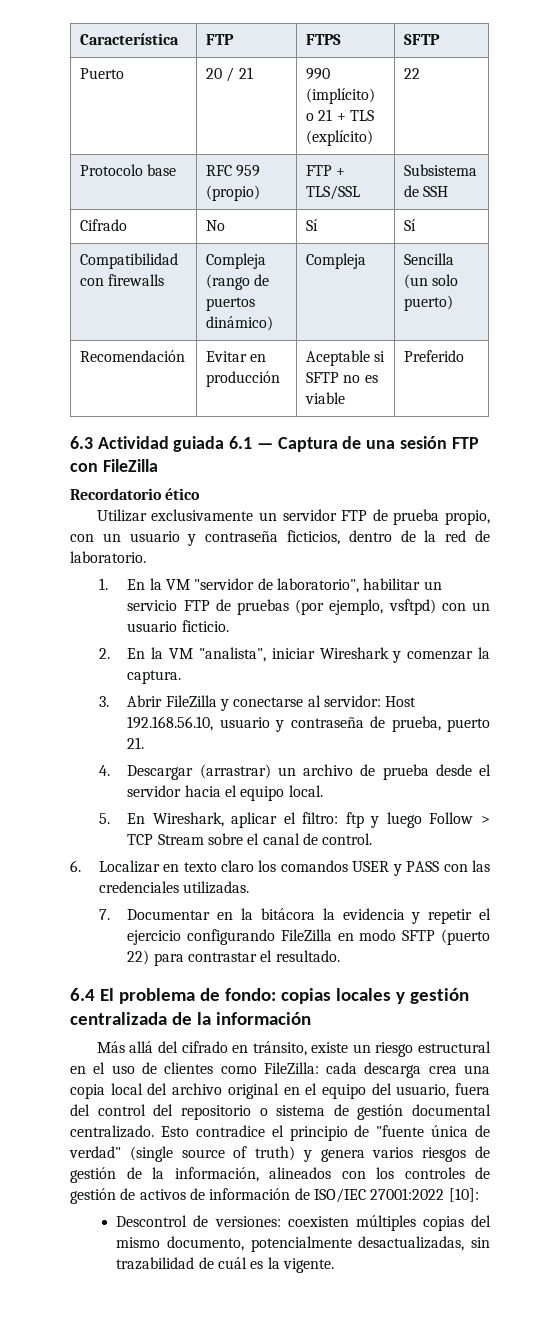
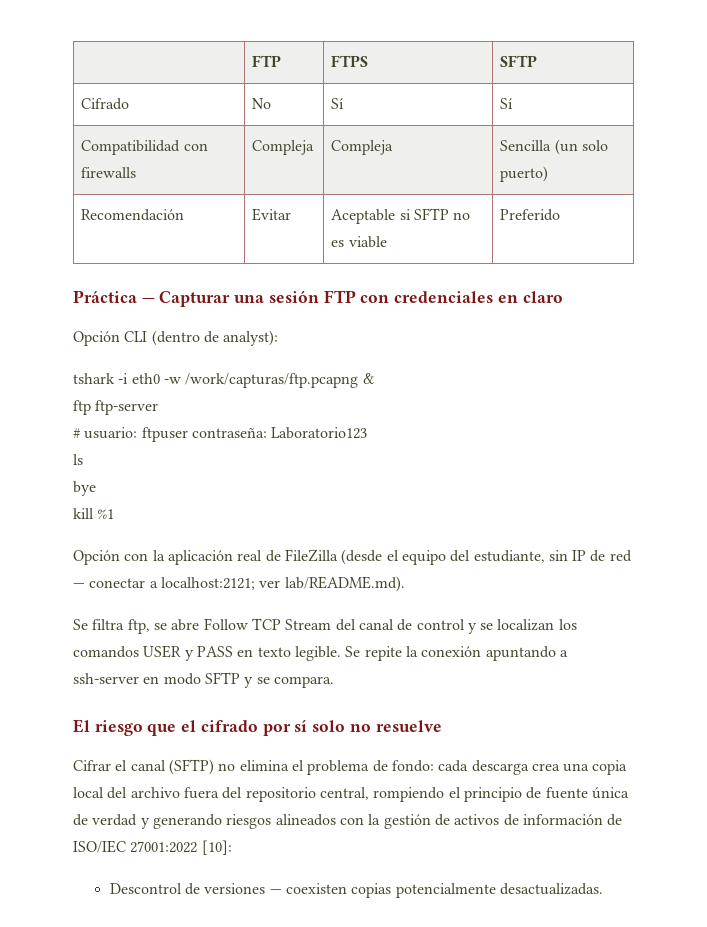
[80,33,180,45] Característica -> (252, 61) none
[80,68,125,79] [206,67,253,82] [306,68,331,80] [306,88,376,104] [306,109,375,121] [306,130,374,146] [404,68,421,79] [80,164,177,176] [206,165,261,177] [206,185,261,201] [306,165,346,176] [306,185,361,200] [404,164,478,176] [404,185,449,197] // Puerto | 20 / 21 | 990 (implícito) o 21 + TLS (explícito) | 22 // Protocolo base | RFC 959 (propio) | FTP + TLS/SSL | Subsistema de SSH -> (538, 61) none
[206,274,270,290] [206,297,256,311] [206,316,274,331] (rango de puertos dinámico) -> (315, 147) none
[250,354,267,362] [206,371,281,387] en producción -> (292, 214) none
[70,436,479,452] [70,459,158,472] [70,488,201,500] [96,509,490,525] [70,530,491,546] [70,551,146,563] [98,578,442,593] [127,599,490,615] [127,620,229,632] [98,647,490,663] [127,670,182,684] [98,695,417,711] [127,716,491,732] [127,737,145,749] [98,764,491,780] [127,785,323,801] [98,812,491,828] [127,833,373,845] [70,860,254,873] 6.3 Actividad guiada 6.1 — Captura de una sesión FTP con FileZilla // Recordatorio ético // Utilizar exclusivamente un servidor FTP de prueba propio, con un usuario y contraseña ficticios, dentro de la red de laboratorio. // 1. En la VM "servidor de laboratorio", habilitar un servicio FTP de pruebas (por ejemplo, vsftpd) con un usuario ficticio. // 2. En la VM "analista", iniciar Wireshark y comenzar la captura. // 3. Abrir FileZilla y conectarse al servidor: Host 192.168.56.10, usuario y contraseña de prueba, puerto 21. // 4. Descargar (arrastrar) un archivo de prueba desde el servidor hacia el equipo local. // 5. En Wireshark, aplicar el filtro: ftp y luego Follow > TCP Stream sobre el canal de control. // 6. Localizar en texto claro -> [73,290,563,307] [73,330,279,346] [73,373,374,388] [73,400,159,415] [73,427,368,442] [73,454,83,465] [73,481,96,496] [73,508,115,519] [73,549,632,565] [73,576,405,592] [73,618,555,634] Práctica — Capturar una sesión FTP con credenciales en claro // Opción CLI (dentro de analyst): // tshark -i eth0 -w /work/capturas/ftp.pcapng & // ftp ftp-server // # usuario: ftpuser contraseña: Laboratorio123 // ls // bye // kill %1 // Opción con la aplicación real de FileZilla (desde el equipo del estudiante, sin IP de red — conectar a localhost:2121; ver lab/README.md). // Se filtra ftp, se abre Follow TCP Stream del canal de control y se localizan
[443,860,491,872] [98,881,249,894] [98,908,491,924] [127,929,490,945] [127,950,340,966] [70,988,469,1004] [70,1012,311,1025] [96,1041,492,1057] [70,1062,319,1074] con las credenciales utilizadas. // 7. Documentar en la bitácora la evidencia y repetir el ejercicio configurando FileZilla en modo SFTP (puerto 22) para contrastar el resultado. // 6.4 El problema de fondo: copias locales y gestión centralizada de la información // Más allá del cifrado en tránsito, existe un riesgo estructural en el uso de clientes como FileZilla: -> [237,646,568,661] [73,672,334,688] [73,719,442,736] [73,759,434,775] en texto legible. Se repite la conexión apuntando a ssh-server en modo SFTP y se compara. // El riesgo que el cifrado por sí solo no resuelve // Cifrar el canal (SFTP) no elimina el problema de fondo:
[227,1083,490,1099] [70,1104,491,1120] [70,1125,265,1138] original en el equipo del usuario, fuera del control del repositorio o sistema de gestión documental centralizado. Esto contradice -> [183,787,445,802] fuera del repositorio central, rompiendo
[376,1125,425,1137] "fuente -> [545,787,588,799] fuente
[69,1146,490,1162] [70,1167,490,1183] verdad" (single source of truth) y genera varios riesgos de gestión de la información, alineados con los controles de -> [92,814,381,829] verdad y generando riesgos alineados con la
[214,1215,492,1231] [116,1236,490,1252] [116,1257,334,1273] versiones: coexisten múltiples copias del mismo documento, potencialmente desactualizadas, sin trazabilidad de cuál es la vigente. -> [204,883,603,898] versiones — coexisten copias potencialmente desactualizadas.

